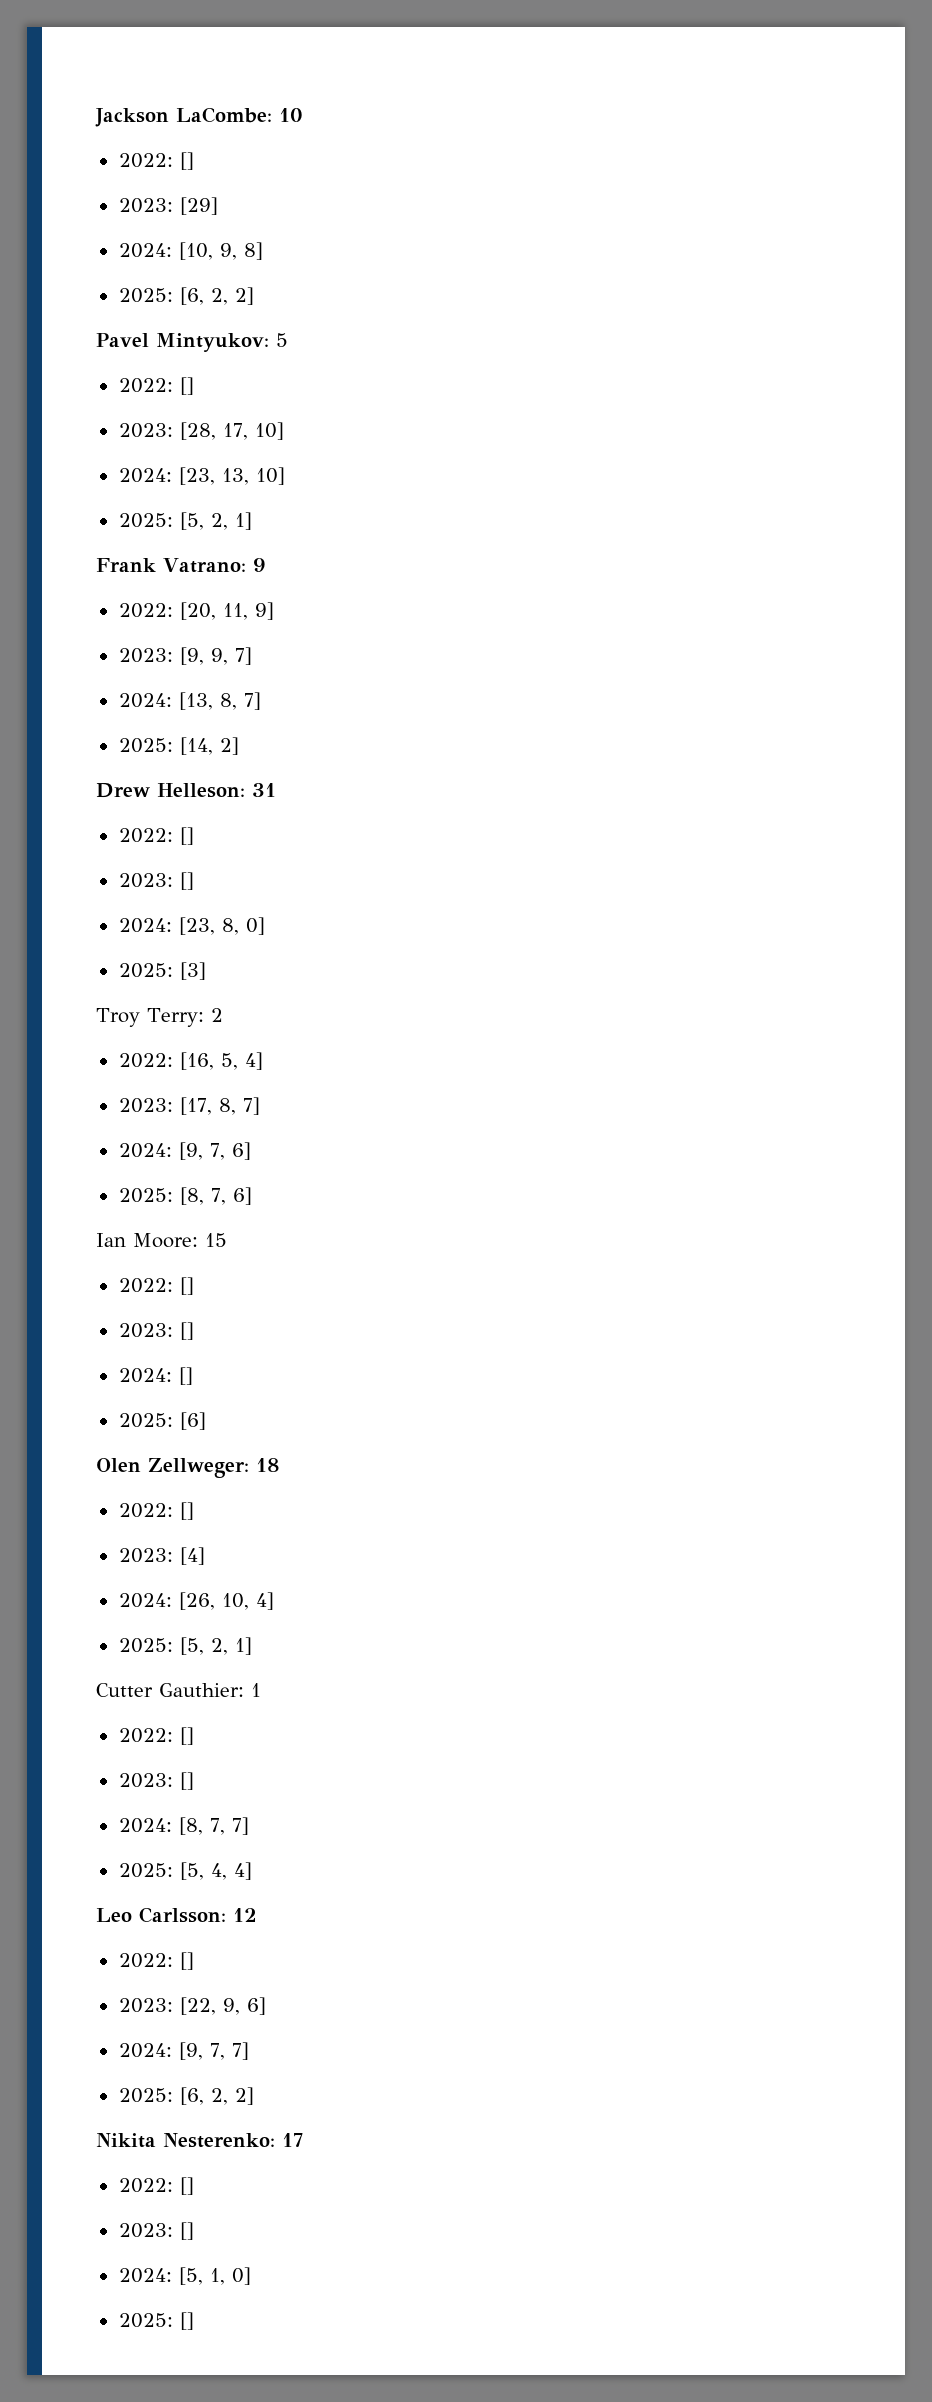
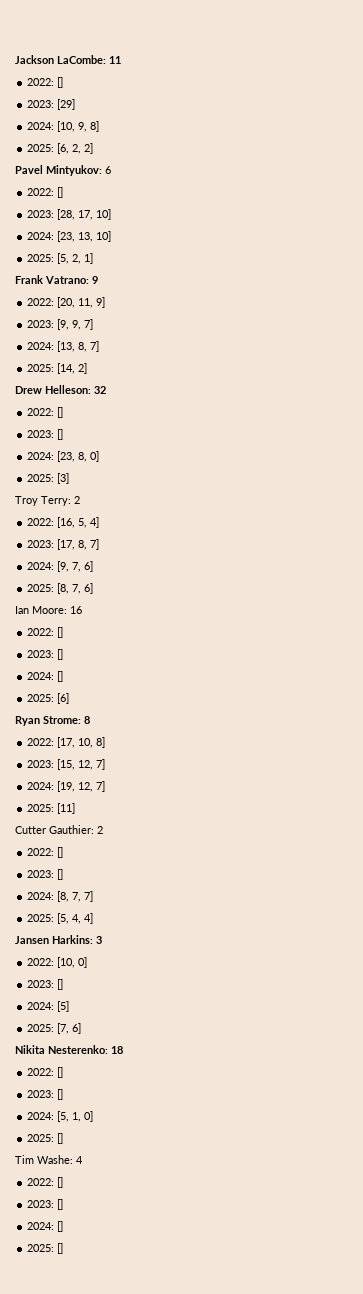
[279,108,303,122] 10 -> [109,56,121,64] 11
[275,333,288,347] 5 -> [105,166,111,174] 6
[252,783,276,797] 31 -> [94,386,106,394] 32
[205,1233,227,1247] 15 -> [70,606,82,614] 16
[96,1458,279,1478] [118,1502,194,1520] [118,1547,205,1565] [118,1592,274,1610] [118,1637,252,1655] Olen Zellweger: 18 // 2022: [] // 2023: [4] // 2024: [26, 10, 4] // 2025: [5, 2, 1] -> [15,716,90,726] [27,737,106,748] [27,759,106,770] [27,781,106,792] [27,803,76,814] Ryan Strome: 8 // 2022: [17, 10, 8] // 2023: [15, 12, 7] // 2024: [19, 12, 7] // 2025: [11]
[251,1683,261,1697] 1 -> [97,826,103,834] 2
[96,1907,257,1923] [118,1952,194,1970] [118,1997,266,2015] [118,2042,249,2060] [118,2087,254,2105] Leo Carlsson: 12 // 2022: [] // 2023: [22, 9, 6] // 2024: [9, 7, 7] // 2025: [6, 2, 2] -> [15,935,102,944] [27,957,88,968] [27,979,64,990] [27,1001,70,1012] [27,1023,82,1034] Jansen Harkins: 3 // 2022: [10, 0] // 2023: [] // 2024: [5] // 2025: [7, 6]
[282,2133,303,2147] 17 -> [111,1046,123,1054] 18
(194, 2321) none -> [15,1155,83,1164] [27,1177,64,1188] [27,1199,64,1210] [27,1221,64,1232] [27,1243,64,1254] // Tim Washe: 4 // 2022: [] // 2023: [] // 2024: [] // 2025: []

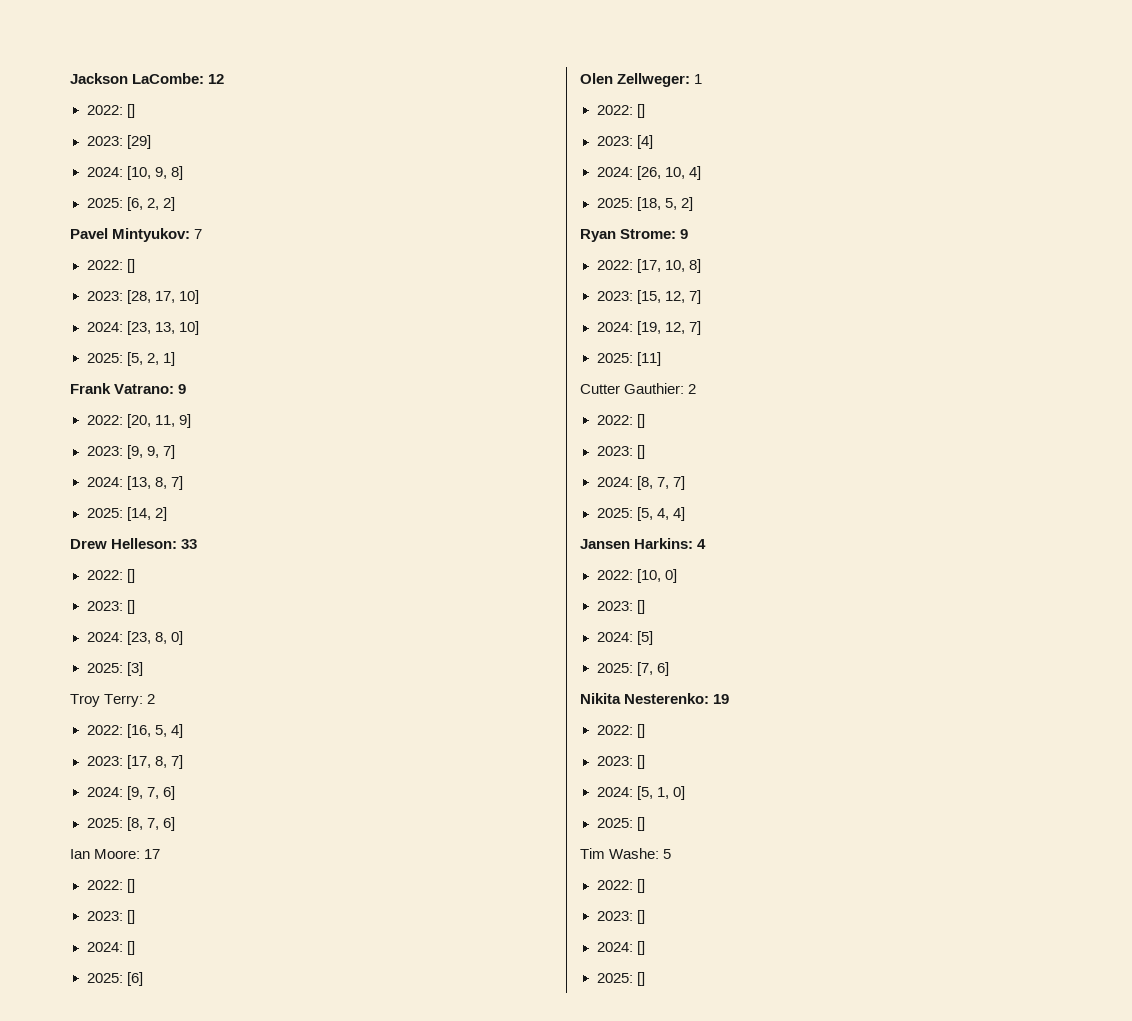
[109,56,121,64] 11 -> [208,74,225,84] 12
[105,166,111,174] 6 -> [194,229,203,239] 7
[94,386,106,394] 32 -> [181,539,198,549] 33
[70,606,82,614] 16 -> [144,849,161,859] 17
(70, 698) none -> [580,73,703,87] [596,104,645,118] [596,135,653,149] [596,166,701,180] [596,197,693,211] // Olen Zellweger: 1 // 2022: [] // 2023: [4] // 2024: [26, 10, 4] // 2025: [18, 5, 2]
[84,716,90,724] 8 -> [680,229,689,239] 9
[96,936,102,944] 3 -> [697,539,707,549] 4
[111,1046,123,1054] 18 -> [713,694,730,704] 19
[76,1156,83,1164] 4 -> [663,849,672,859] 5

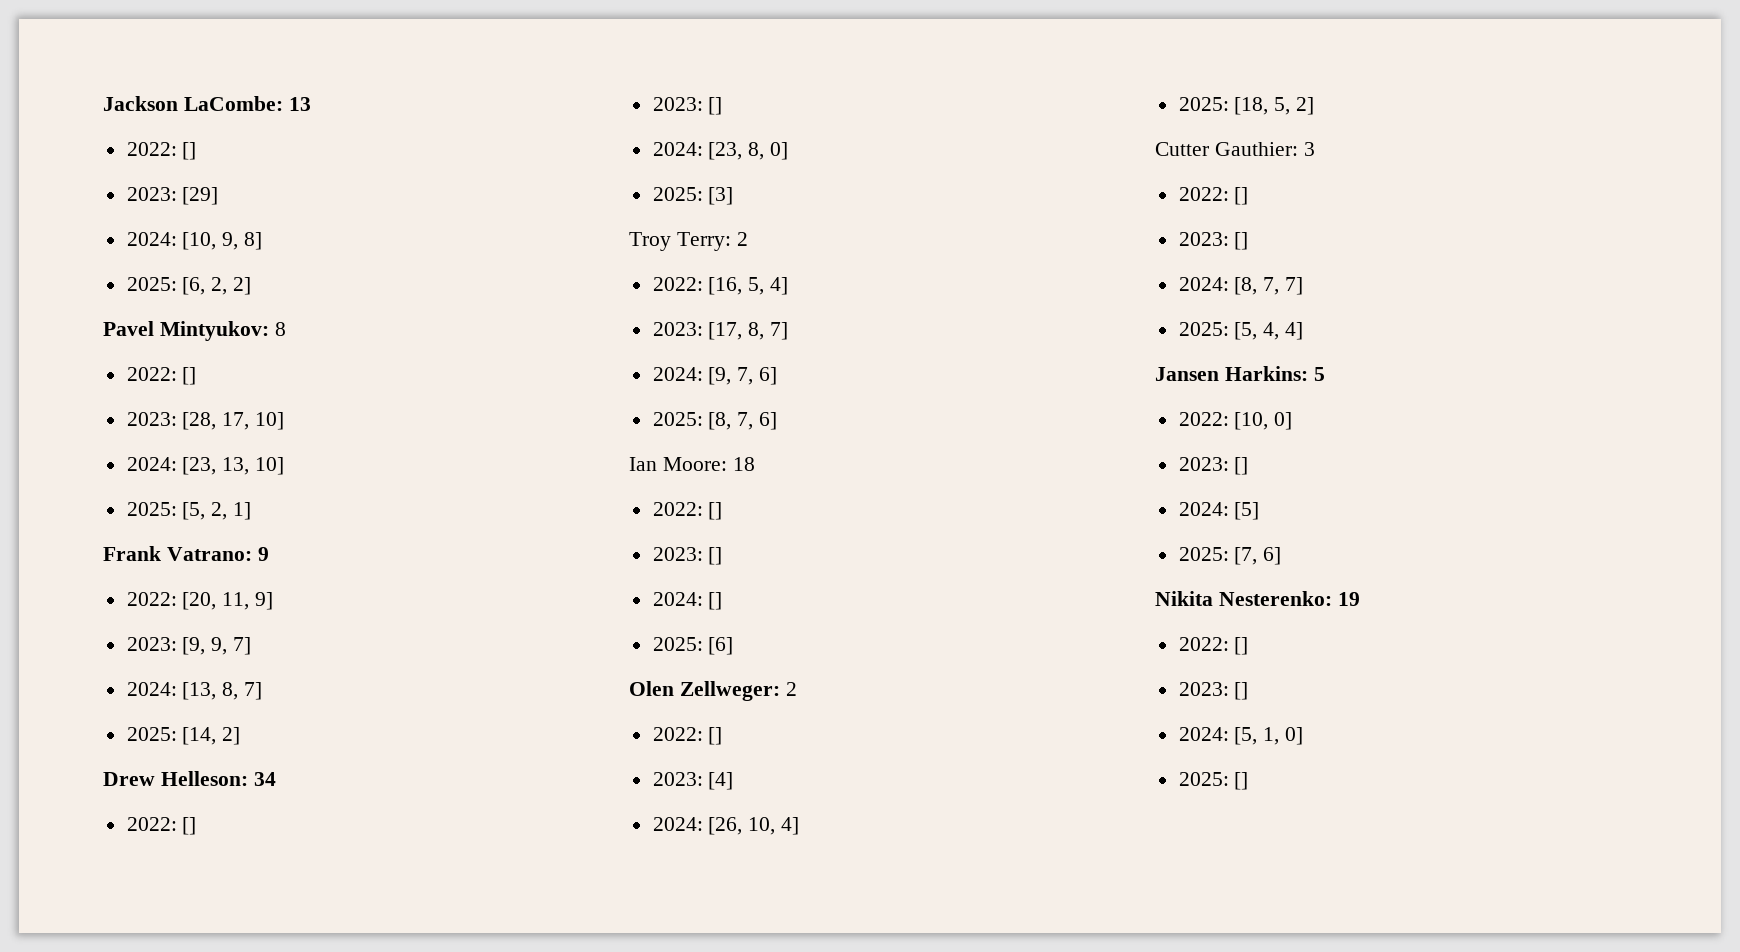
[208,74,225,84] 12 -> [288,97,311,111] 13
[194,229,203,239] 7 -> [274,322,286,336] 8
[181,539,198,549] 33 -> [253,772,276,786] 34
[144,849,161,859] 17 -> [732,457,755,471] 18
[694,74,703,84] 1 -> [785,682,797,696] 2
[580,229,689,242] [596,259,701,273] [596,290,701,304] [596,321,701,335] [596,352,661,366] // Ryan Strome: 9 // 2022: [17, 10, 8] // 2023: [15, 12, 7] // 2024: [19, 12, 7] // 2025: [11] -> (1315, 106) none
[688,384,697,394] 2 -> [1303,142,1315,156] 3
[697,539,707,549] 4 -> [1313,367,1325,381] 5
[580,848,672,859] [596,879,645,893] [596,910,645,924] [596,941,645,955] [596,972,645,986] // Tim Washe: 5 // 2022: [] // 2023: [] // 2024: [] // 2025: [] -> (1249, 781) none

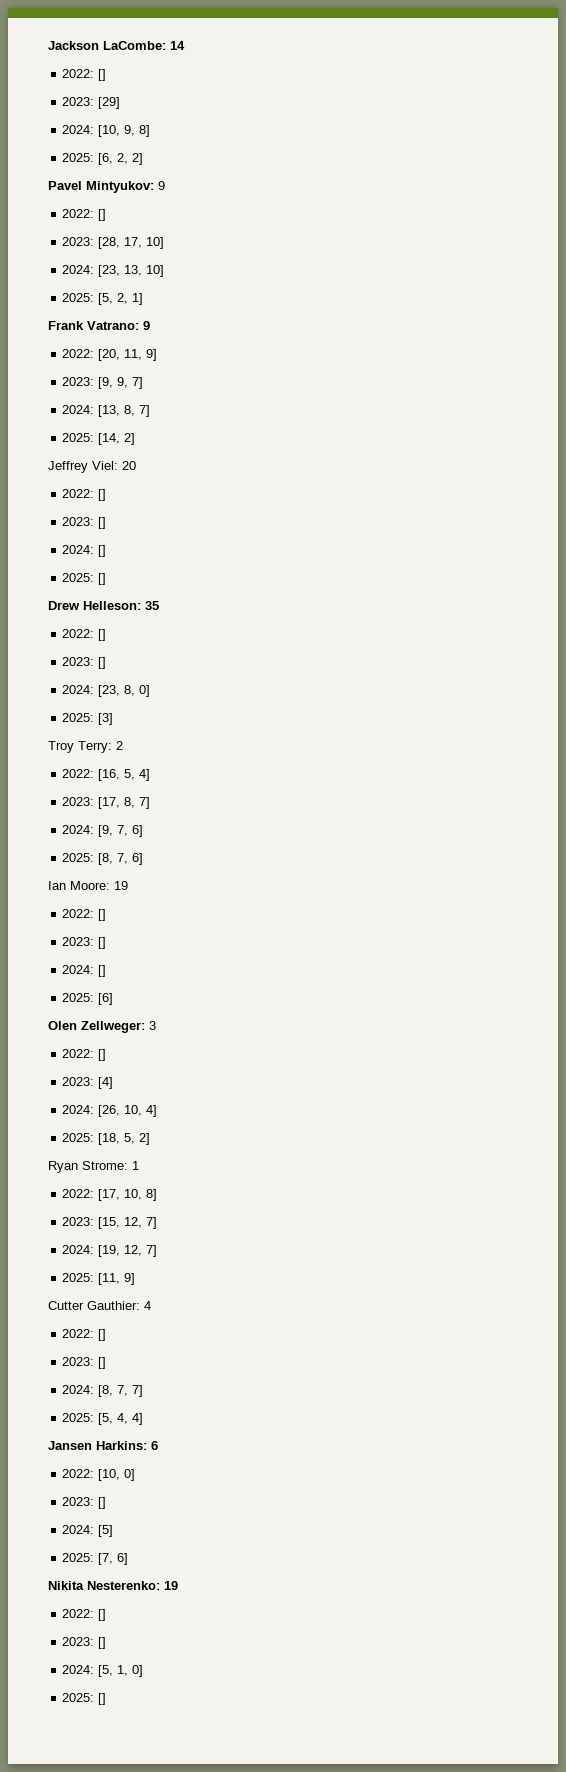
[288,97,311,111] 13 -> [170,41,185,50] 14
[274,322,286,336] 8 -> [158,181,165,190] 9
(241, 736) none -> [48,461,136,473] [62,489,107,501] [62,517,107,529] [62,545,107,557] [62,573,107,585] // Jeffrey Viel: 20 // 2022: [] // 2023: [] // 2024: [] // 2025: []
[253,772,276,786] 34 -> [145,601,159,610] 35
[732,457,755,471] 18 -> [114,881,128,890] 19
[785,682,797,696] 2 -> [149,1021,156,1030] 3
(1315, 106) none -> [48,1161,139,1173] [62,1189,158,1201] [62,1217,158,1229] [62,1245,158,1257] [62,1273,136,1285] // Ryan Strome: 1 // 2022: [17, 10, 8] // 2023: [15, 12, 7] // 2024: [19, 12, 7] // 2025: [11, 9]
[1303,142,1315,156] 3 -> [144,1301,151,1310] 4
[1313,367,1325,381] 5 -> [151,1441,158,1450] 6

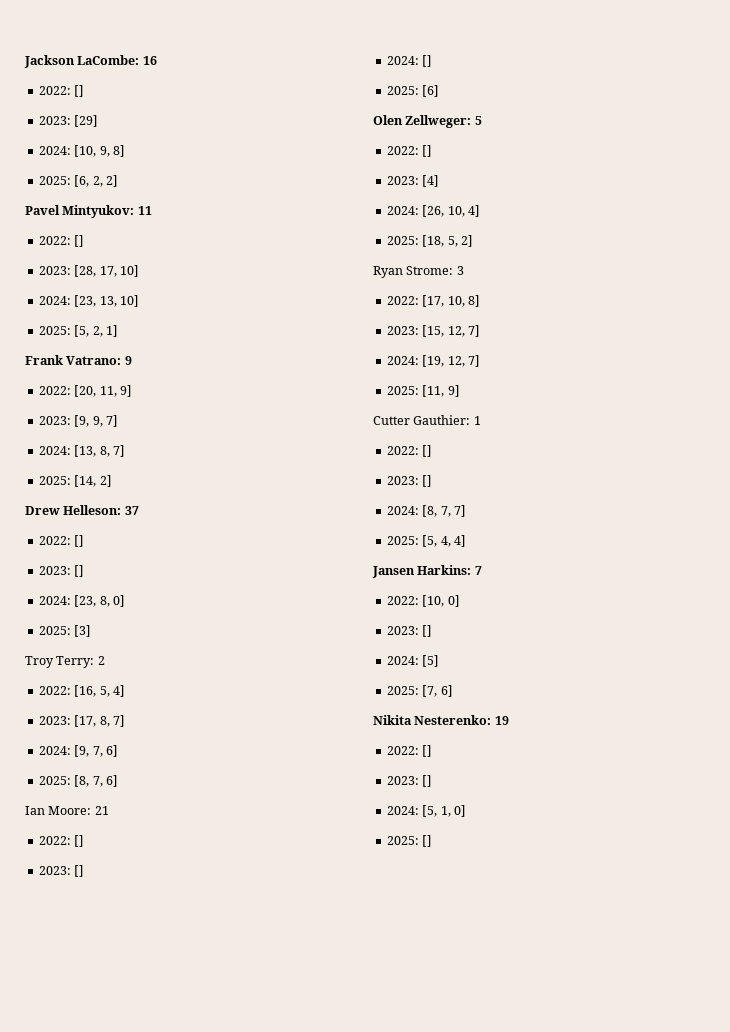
[170,41,185,50] 14 -> [142,56,157,65] 16
[158,181,165,190] 9 -> [137,206,152,215] 11
[48,461,136,473] [62,489,107,501] [62,517,107,529] [62,545,107,557] [62,573,107,585] // Jeffrey Viel: 20 // 2022: [] // 2023: [] // 2024: [] // 2025: [] -> (112, 481) none
[145,601,159,610] 35 -> [124,506,139,515] 37
[114,881,128,890] 19 -> [94,806,109,815] 21
[149,1021,156,1030] 3 -> [474,116,482,125] 5
[132,1161,139,1170] 1 -> [456,266,464,275] 3
[144,1301,151,1310] 4 -> [473,416,481,425] 1
[151,1441,158,1450] 6 -> [474,566,482,575] 7

